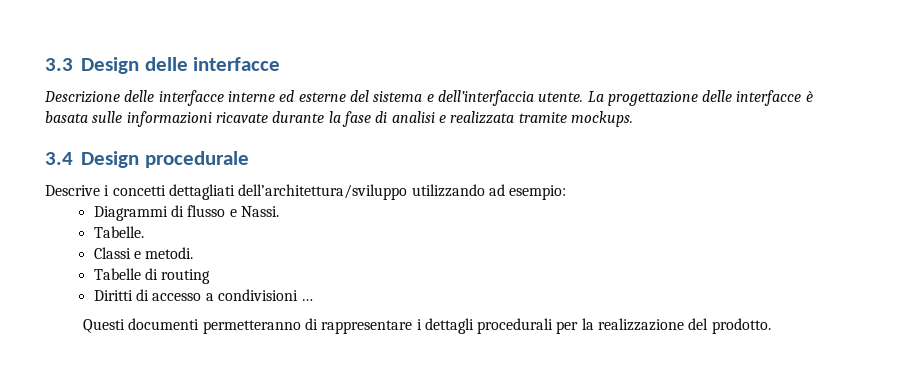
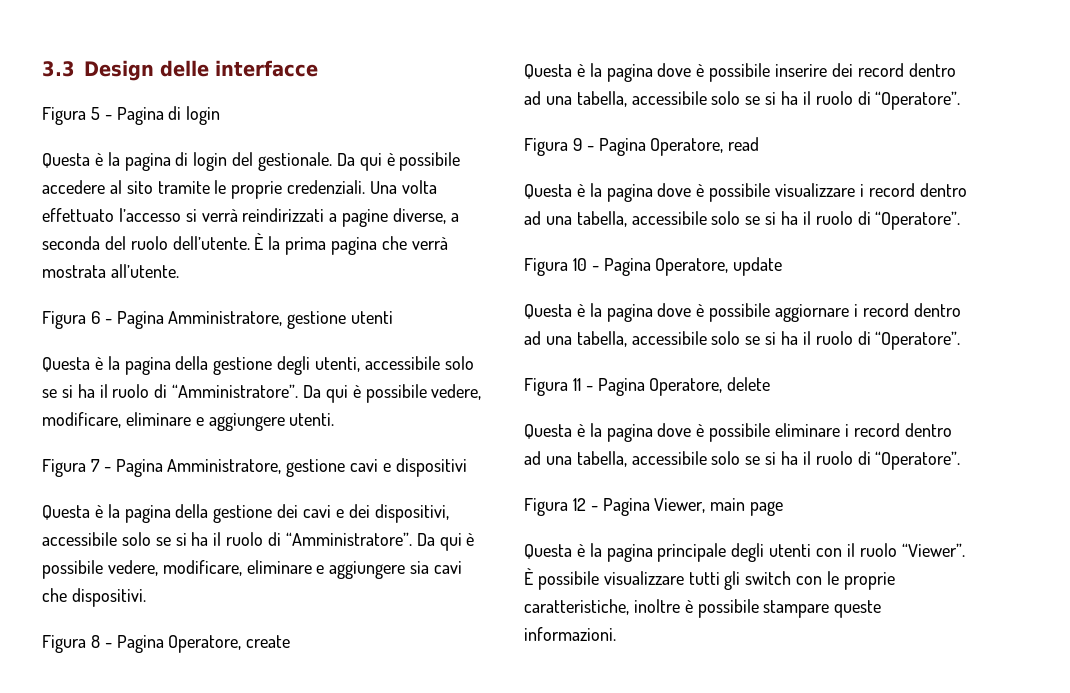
[44,90,813,106] [45,111,633,127] [45,151,249,168] [45,184,567,200] [93,205,280,221] [93,226,144,238] [93,247,194,259] [93,268,211,284] [93,289,314,301] [82,318,771,334] Descrizione delle interfacce interne ed esterne del sistema e dell’interfaccia utente. La progettazione delle interfacce è basata sulle informazioni ricavate durante la fase di analisi e realizzata tramite mockups. // 3.4 Design procedurale // Descrive i concetti dettagliati dell’architettura/sviluppo utilizzando ad esempio: // Diagrammi di flusso e Nassi. // Tabelle. // Classi e metodi. // Tabelle di routing // Diritti di accesso a condivisioni … // Questi documenti permetteranno di rappresentare i dettagli procedurali per la realizzazione del prodotto. -> [42,106,221,125] [42,152,461,171] [42,180,437,199] [42,208,459,227] [42,233,448,255] [42,264,179,278] [42,311,394,329] [42,356,474,375] [42,384,482,403] [42,412,335,431] [42,458,467,477] [42,504,449,523] [42,532,475,551] [42,560,463,579] [42,588,146,607] [42,635,291,653] [524,63,956,82] [524,91,961,110] [524,137,760,156] [524,183,967,202] [524,211,961,230] [524,257,783,276] [524,303,961,322] [524,331,961,350] [524,377,771,396] [524,423,952,442] [524,451,961,470] [524,498,784,516] [524,543,965,562] [524,568,895,590] [524,599,882,618] [524,627,616,641] Figura 5 - Pagina di login // Questa è la pagina di login del gestionale. Da qui è possibile accedere al sito tramite le proprie credenziali. Una volta effettuato l’accesso si verrà reindirizzati a pagine diverse, a seconda del ruolo dell’utente. È la prima pagina che verrà mostrata all’utente. // Figura 6 - Pagina Amministratore, gestione utenti // Questa è la pagina della gestione degli utenti, accessibile solo se si ha il ruolo di “Amministratore”. Da qui è possibile vedere, modificare, eliminare e aggiungere utenti. // Figura 7 - Pagina Amministratore, gestione cavi e dispositivi // Questa è la pagina della gestione dei cavi e dei dispositivi, accessibile solo se si ha il ruolo di “Amministratore”. Da qui è possibile vedere, modificare, eliminare e aggiungere sia cavi che dispositivi. // Figura 8 - Pagina Operatore, create // Questa è la pagina dove è possibile inserire dei record dentro ad una tabella, accessibile solo se si ha il ruolo di “Operatore”. // Figura 9 - Pagina Operatore, read // Questa è la pagina dove è possibile visualizzare i record dentro ad una tabella, accessibile solo se si ha il ruolo di “Operatore”. // Figura 10 - Pagina Operatore, update // Questa è la pagina dove è possibile aggiornare i record dentro ad una tabella, accessibile solo se si ha il ruolo di “Operatore”. // Figura 11 - Pagina Operatore, delete // Questa è la pagina dove è possibile eliminare i record dentro ad una tabella, accessibile solo se si ha il ruolo di “Operatore”. // Figura 12 - Pagina Viewer, main page // Questa è la pagina principale degli utenti con il ruolo “Viewer”. È possibile visualizzare tutti gli switch con le proprie caratteristiche, inoltre è possibile stampare queste informazioni.

